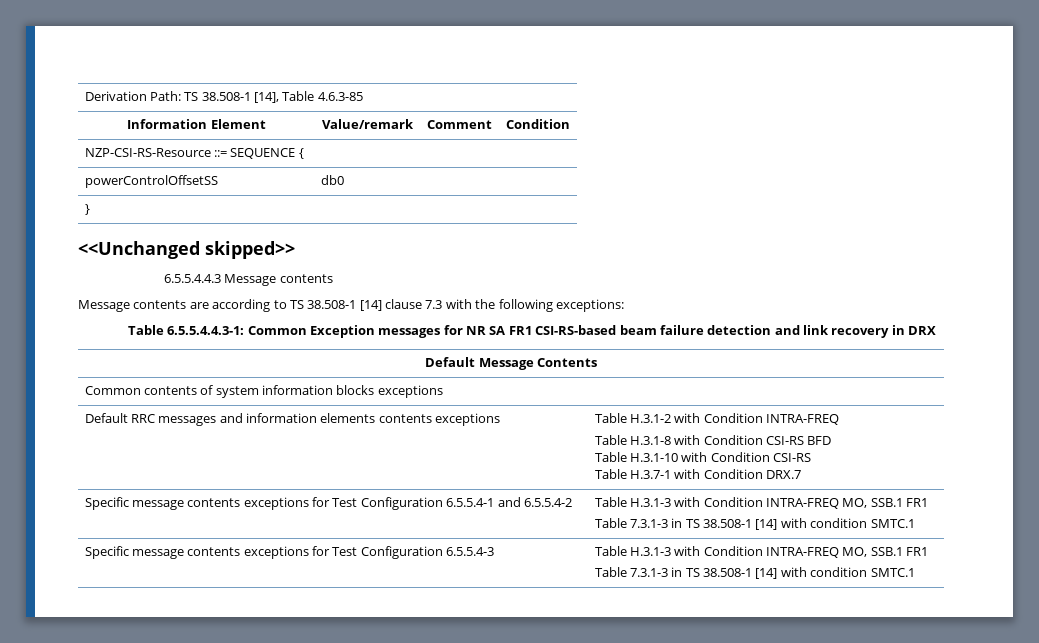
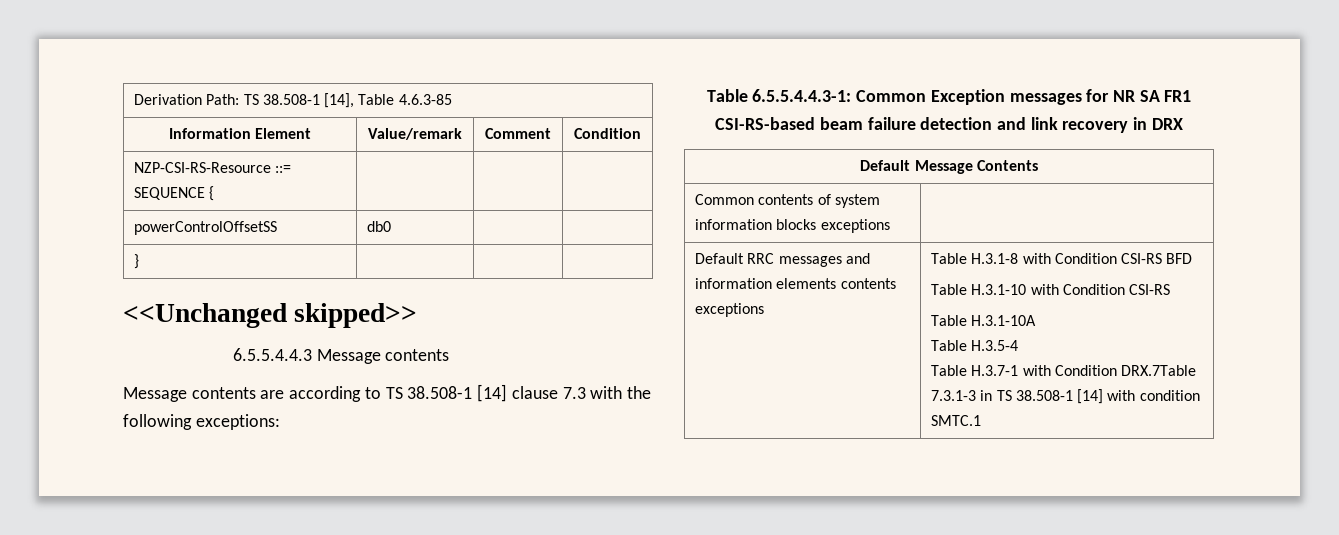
[629,413,840,425] [594,435,627,445] H.3.1-2 with Condition INTRA-FREQ // Table -> (967, 258) none
(812, 457) none -> [930,315,1037,326] [930,340,1019,351] // Table H.3.1-10A // Table H.3.5-4
[766,470,802,479] [84,497,572,510] [594,497,929,509] [594,518,915,530] [84,546,495,559] [594,546,929,558] [594,567,915,579] DRX.7 // Specific message contents exceptions for Test Configuration 6.5.5.4-1 and 6.5.5.4-2 | Table H.3.1-3 with Condition INTRA-FREQ MO, SSB.1 FR1 // Table 7.3.1-3 in TS 38.508-1 [14] with condition SMTC.1 // Specific message contents exceptions for Test Configuration 6.5.5.4-3 | Table H.3.1-3 with Condition INTRA-FREQ MO, SSB.1 FR1 // Table 7.3.1-3 in TS 38.508-1 [14] with condition SMTC.1 -> [1121,365,1197,376] [930,389,1200,404] [930,415,981,426] DRX.7Table 7.3.1-3 in TS 38.508-1 [14] with condition SMTC.1

